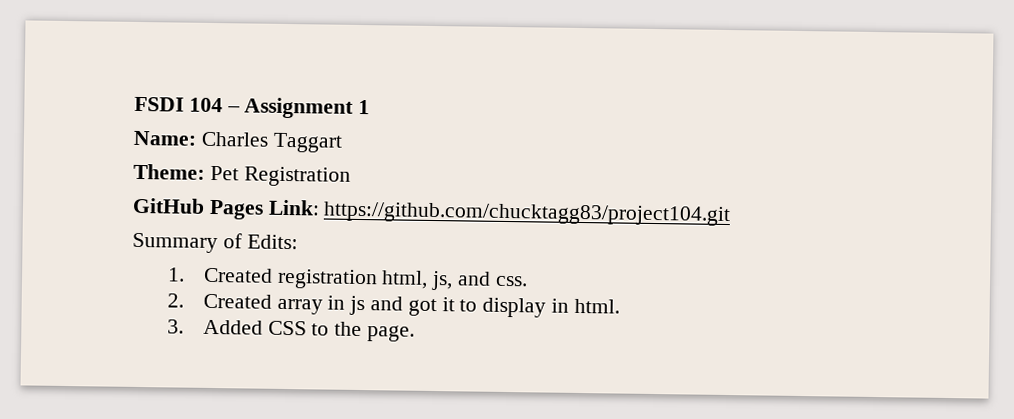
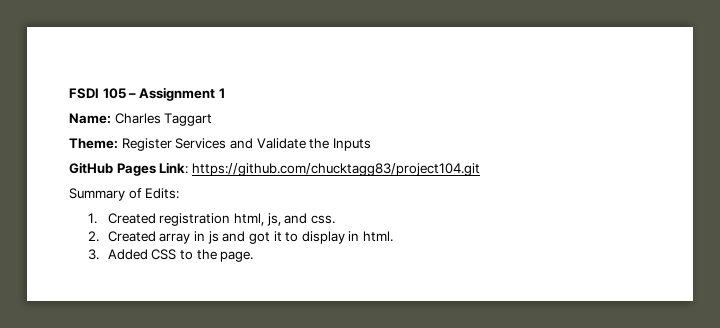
[188,97,223,113] 104 -> [102,88,126,99] 105
[209,165,351,187] Pet Registration -> [121,138,371,151] Register Services and Validate the Inputs

